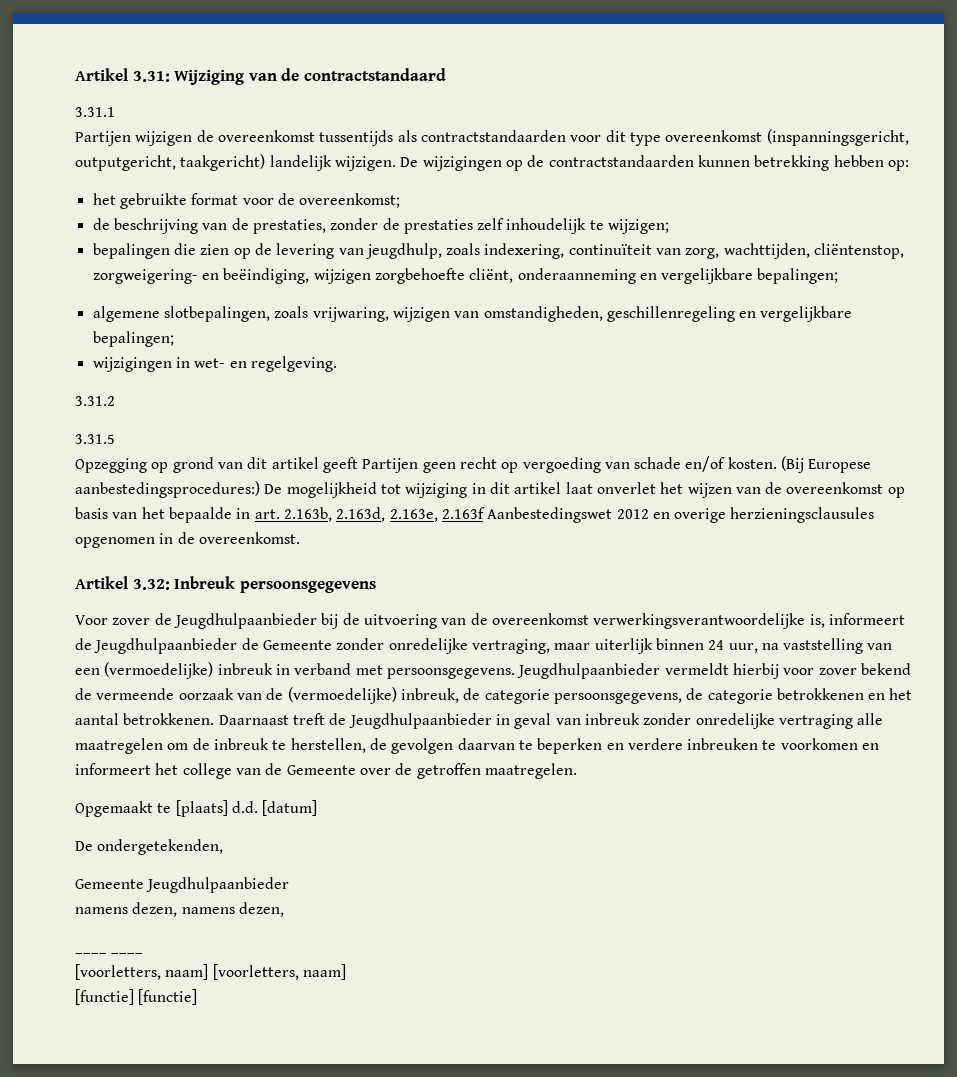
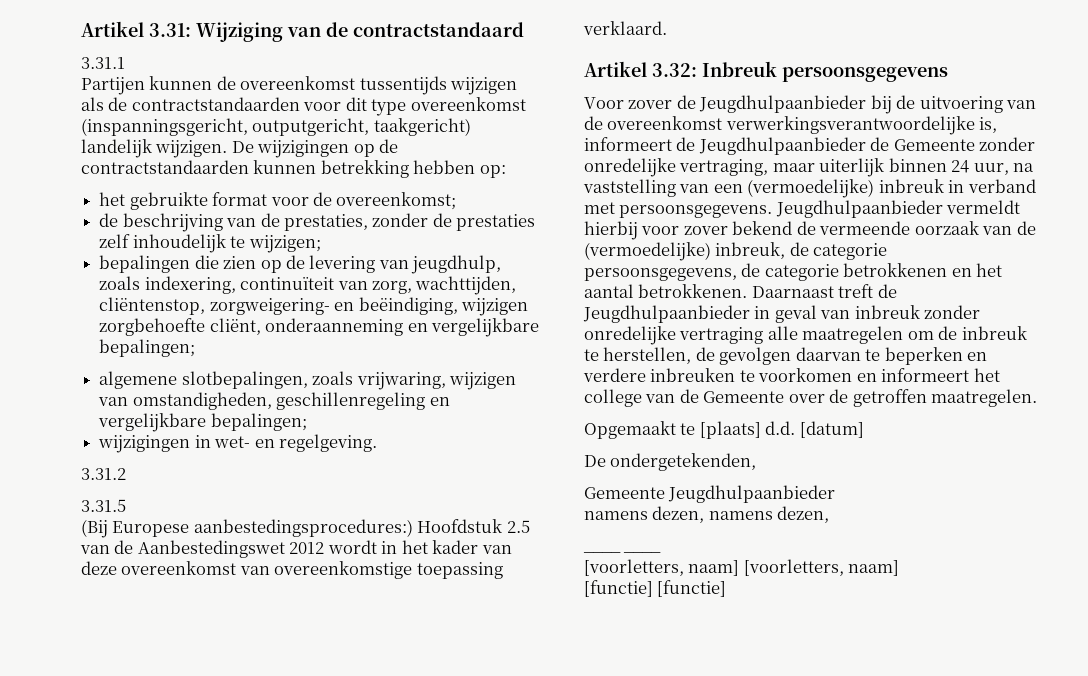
[135,131,193,146] wijzigen -> [149,76,213,90] kunnen
[397,130,417,142] als -> [450,77,518,95] [81,97,128,111] wijzigen als de
[75,456,872,473] [75,481,905,498] [75,507,875,523] [75,532,300,548] Opzegging op grond van dit artikel geeft Partijen geen recht op vergoeding van schade en/of kosten. (Bij Europese aanbestedingsprocedures:) De mogelijkheid tot wijziging in dit artikel laat onverlet het wijzen van de overeenkomst op basis van het bepaalde in art. 2.163b, 2.163d, 2.163e, 2.163f Aanbestedingswet 2012 en overige herzieningsclausules opgenomen in de overeenkomst. -> [81,519,530,538] [80,540,512,558] [81,561,503,579] [583,21,667,35] (Bij Europese aanbestedingsprocedures:) Hoofdstuk 2.5 van de Aanbestedingswet 2012 wordt in het kader van deze overeenkomst van overeenkomstige toepassing verklaard.

